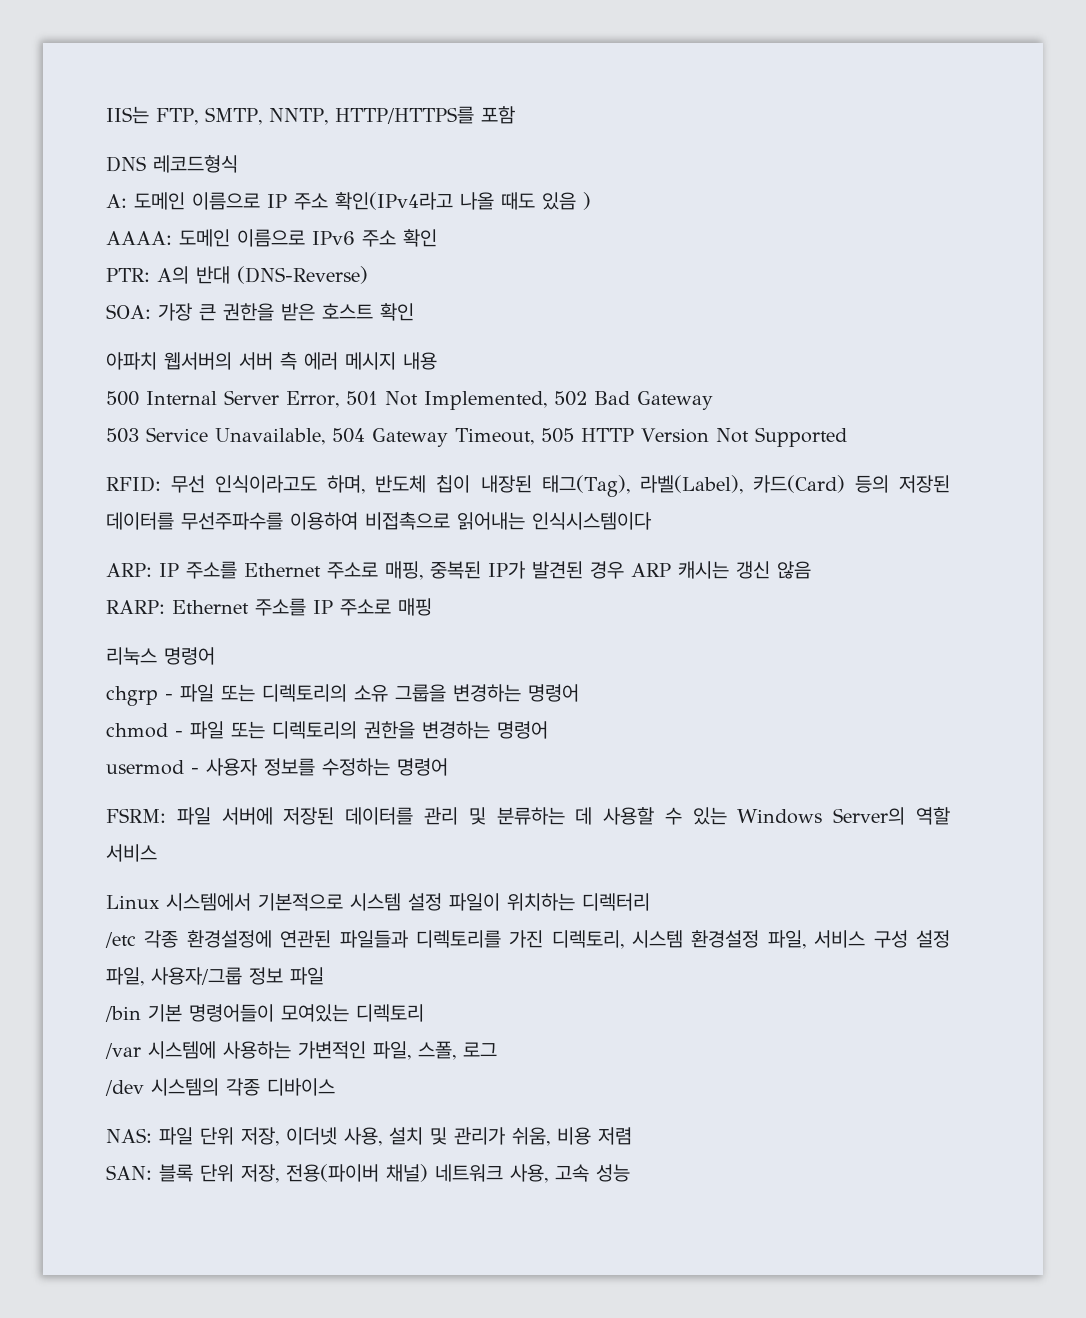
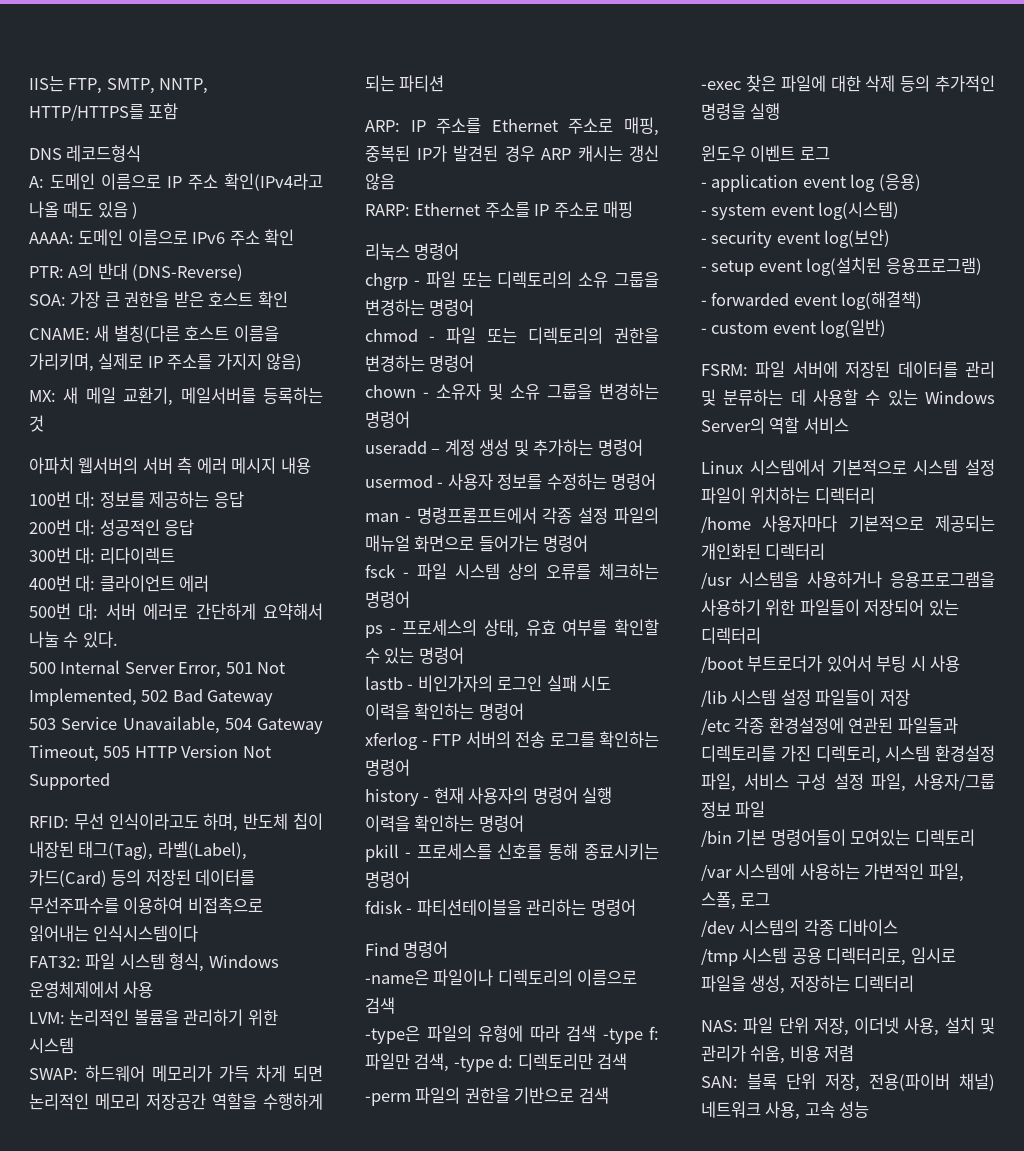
(414, 312) none -> [29,325,279,343] [29,353,303,372] [29,387,323,406] [29,415,44,432] // CNAME: 새 별칭(다른 호스트 이름을 가리키며, 실제로 IP 주소를 가지지 않음) // MX: 새 메일 교환기, 메일서버를 등록하는 것
(437, 361) none -> [29,491,244,508] [29,519,195,536] [29,547,175,564] [29,575,210,592] [29,603,323,620] [29,631,118,648] // 100번 대: 정보를 제공하는 응답 // 200번 대: 성공적인 응답 // 300번 대: 리다이렉트 // 400번 대: 클라이언트 에러 // 500번 대: 서버 에러로 간단하게 요약해서 나눌 수 있다.
(652, 521) none -> [29,953,279,972] [29,981,154,998] [29,1009,278,1026] [29,1037,74,1054] [29,1065,323,1082] [29,1093,323,1110] [365,75,445,92] // FAT32: 파일 시스템 형식, Windows 운영체제에서 사용 // LVM: 논리적인 볼륨을 관리하기 위한 시스템 // SWAP: 하드웨어 메모리가 가득 차게 되면 논리적인 메모리 저장공간 역할을 수행하게 되는 파티션
(548, 730) none -> [365,383,659,400] [365,411,410,428] [365,439,643,456] // chown - 소유자 및 소유 그룹을 변경하는 명령어 // useradd – 계정 생성 및 추가하는 명령어
(448, 767) none -> [365,507,659,524] [365,535,589,552] [365,563,659,580] [365,591,410,608] [365,619,659,638] [365,647,464,664] [365,675,612,692] [365,703,524,720] [365,731,659,750] [365,759,410,776] [365,787,613,806] [365,815,524,832] [365,843,659,862] [365,871,410,888] [365,899,636,916] [365,941,449,958] [365,969,638,986] [365,997,395,1014] [365,1025,659,1044] [365,1053,628,1072] [365,1087,609,1106] [701,75,995,92] [701,103,781,120] [701,145,830,162] [701,173,921,192] [701,201,900,220] [701,229,891,248] [701,257,982,276] [701,291,923,310] [701,319,887,338] // man - 명령프롬프트에서 각종 설정 파일의 매뉴얼 화면으로 들어가는 명령어 // fsck - 파일 시스템 상의 오류를 체크하는 명령어 // ps - 프로세스의 상태, 유효 여부를 확인할 수 있는 명령어 // lastb - 비인가자의 로그인 실패 시도 이력을 확인하는 명령어 // xferlog - FTP 서버의 전송 로그를 확인하는 명령어 // history - 현재 사용자의 명령어 실행 이력을 확인하는 명령어 // pkill - 프로세스를 신호를 통해 종료시키는 명령어 // fdisk - 파티션테이블을 관리하는 명령어 // Find 명령어 // -name은 파일이나 디렉토리의 이름으로 검색 // -type은 파일의 유형에 따라 검색 -type f: 파일만 검색, -type d: 디렉토리만 검색 // -perm 파일의 권한을 기반으로 검색 // -exec 찾은 파일에 대한 삭제 등의 추가적인 명령을 실행 // 윈도우 이벤트 로그 // - application event log (응용) // - system event log(시스템) // - security event log(보안) // - setup event log(설치된 응용프로그램) // - forwarded event log(해결책) // - custom event log(일반)
(650, 902) none -> [701,515,995,533] [701,543,826,560] [701,571,995,589] [701,599,959,616] [701,627,761,644] [701,655,961,673] [701,689,910,707] // /home 사용자마다 기본적으로 제공되는 개인화된 디렉터리 // /usr 시스템을 사용하거나 응용프로그램을 사용하기 위한 파일들이 저장되어 있는 디렉터리 // /boot 부트로더가 있어서 부팅 시 사용 // /lib 시스템 설정 파일들이 저장
(335, 1087) none -> [701,947,956,966] [701,975,915,994] // /tmp 시스템 공용 디렉터리로, 임시로 파일을 생성, 저장하는 디렉터리

